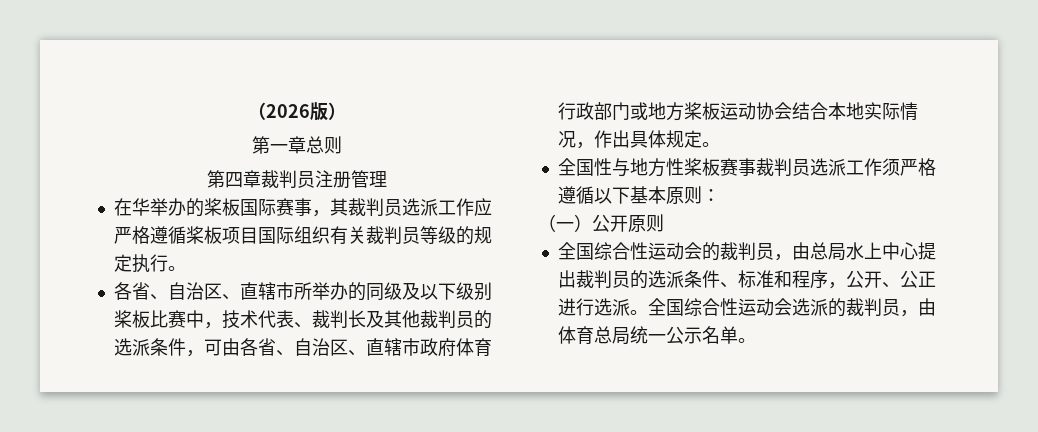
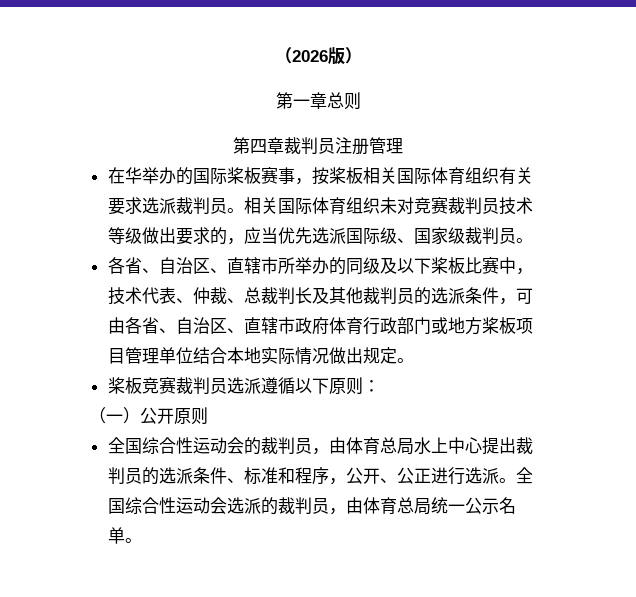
[203,198,492,217] [113,226,492,245] [113,254,168,273] 桨板国际赛事，其裁判员选派工作应严格遵循桨板项目国际组织有关裁判员等级的规定执行 -> [192,166,533,185] [107,196,533,215] [107,227,516,245] 国际桨板赛事，按桨板相关国际体育组织有关要求选派裁判员。相关国际体育组织未对竞赛裁判员技术等级做出要求的，应当优先选派国际级、国家级裁判员
[455,282,492,301] 级别 -> (431, 266) none
(312, 325) none -> [192,287,261,304] 仲裁、总
[719,102,792,120] 运动协会 -> [515,318,533,334] [107,347,193,364] 项目管理单位
[575,130,666,149] ，作出具体 -> [328,347,363,364] 做出
[557,158,936,177] 全国性与地方性桨板赛事裁判员选派工作须严格 -> [107,376,261,394] 桨板竞赛裁判员选派
[629,186,666,204] 基本 -> (329, 386) none
(810, 251) none -> [345,437,380,454] 体育

